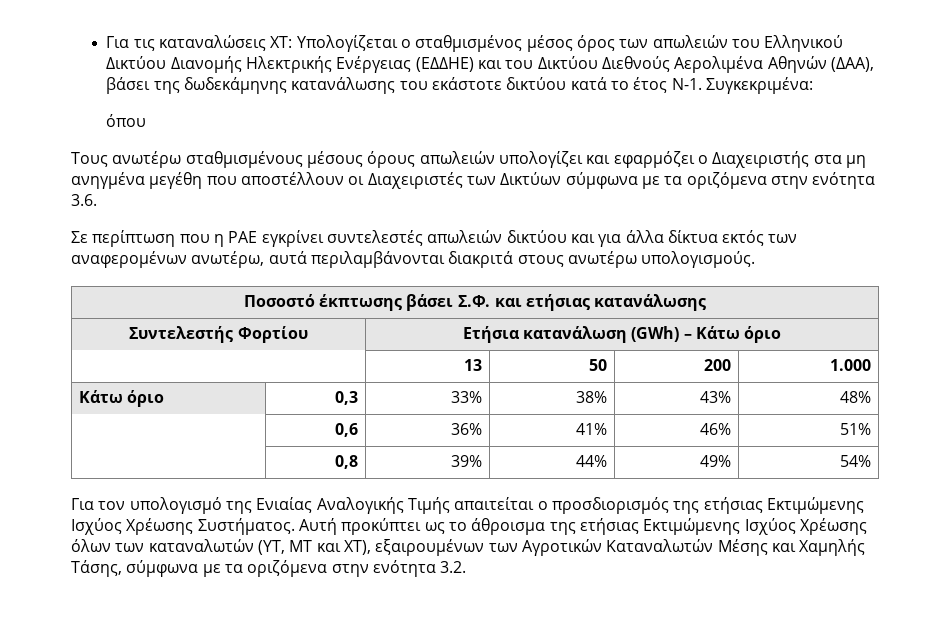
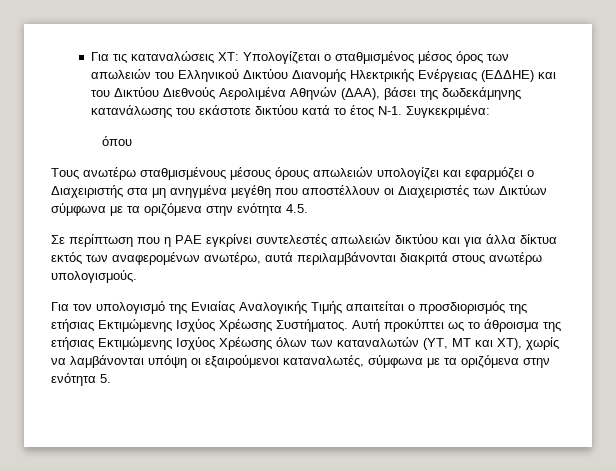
[71,194,97,206] 3.6. -> [286,204,308,213] 4.5.
[243,294,707,311] [129,326,308,343] [462,326,782,343] [463,359,482,371] [588,359,607,371] [703,359,731,371] [829,359,871,371] [79,390,165,407] [334,391,358,405] [450,391,482,403] [575,391,607,403] [699,391,731,403] [839,391,871,403] [334,423,358,437] [450,423,482,435] [575,423,607,435] [699,423,731,435] [839,423,871,435] [334,455,358,469] [450,455,482,467] [575,455,607,467] [699,455,731,467] [839,455,871,467] // Ποσοστό έκπτωσης βάσει Σ.Φ. και ετήσιας κατανάλωσης // Συντελεστής Φορτίου | Ετήσια κατανάλωση (GWh) – Κάτω όριο // | 13 | 50 | 200 | 1.000 // Κάτω όριο | 0,3 | 33% | 38% | 43% | 48% // | 0,6 | 36% | 41% | 46% | 51% // | 0,8 | 39% | 44% | 49% | 54% -> (137, 276) none
[375,539,866,556] [71,560,467,577] εξαιρουμένων των Αγροτικών Καταναλωτών Μέσης και Χαμηλής Τάσης, σύμφωνα με τα οριζόμενα στην ενότητα 3.2. -> [526,337,559,350] [51,355,550,368] [51,373,111,386] χωρίς να λαμβάνονται υπόψη οι εξαιρούμενοι καταναλωτές, σύμφωνα με τα οριζόμενα στην ενότητα 5.

